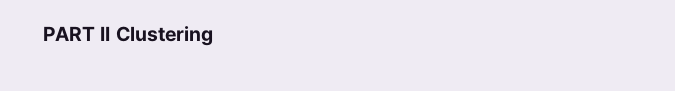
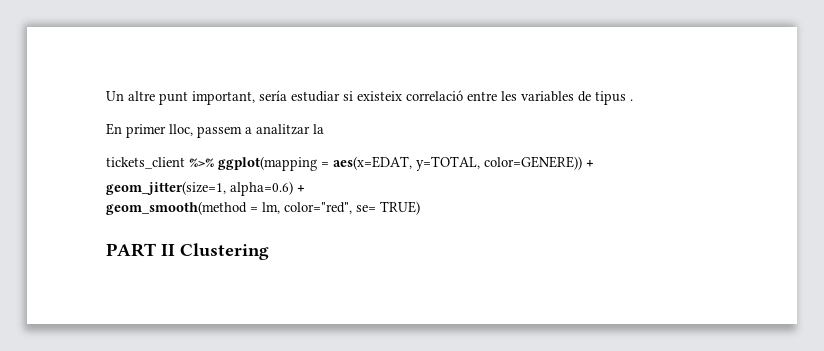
(43, 33) none -> [106,90,633,105] [106,123,324,138] [106,156,594,171] [106,181,305,196] [106,201,420,215] Un altre punt important, sería estudiar si existeix correlació entre les variables de tipus . // En primer lloc, passem a analitzar la // tickets_client %>% ggplot(mapping = aes(x=EDAT, y=TOTAL, color=GENERE)) + // geom_jitter(size=1, alpha=0.6) + // geom_smooth(method = lm, color="red", se= TRUE) //

